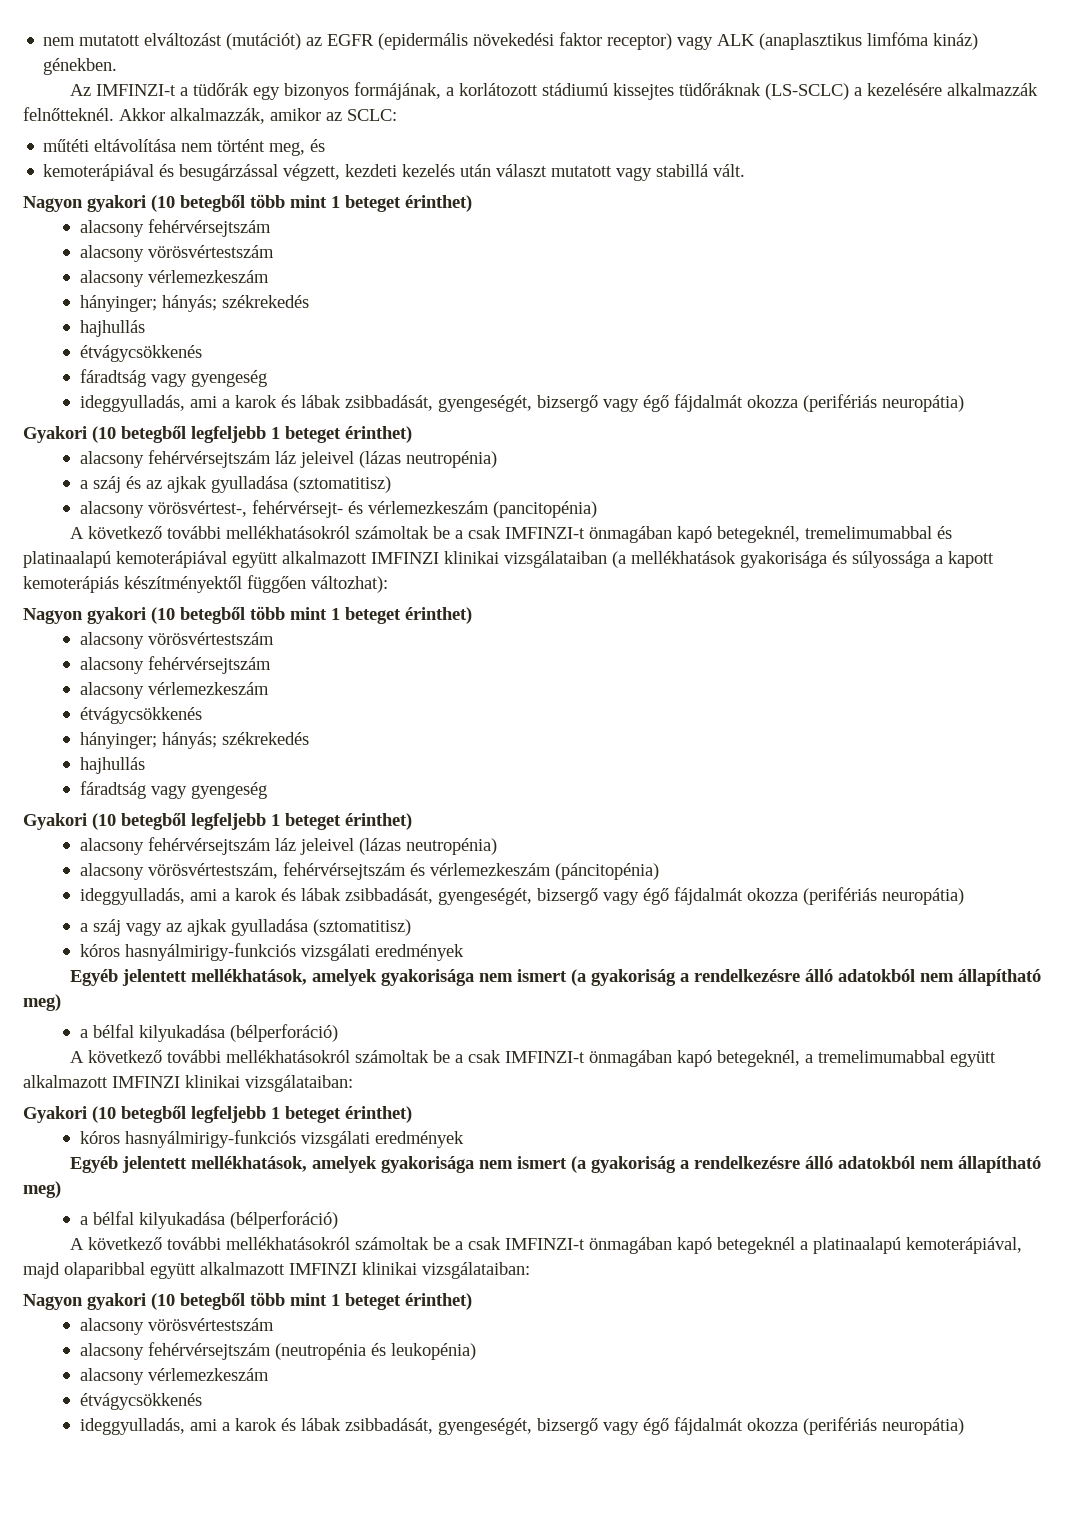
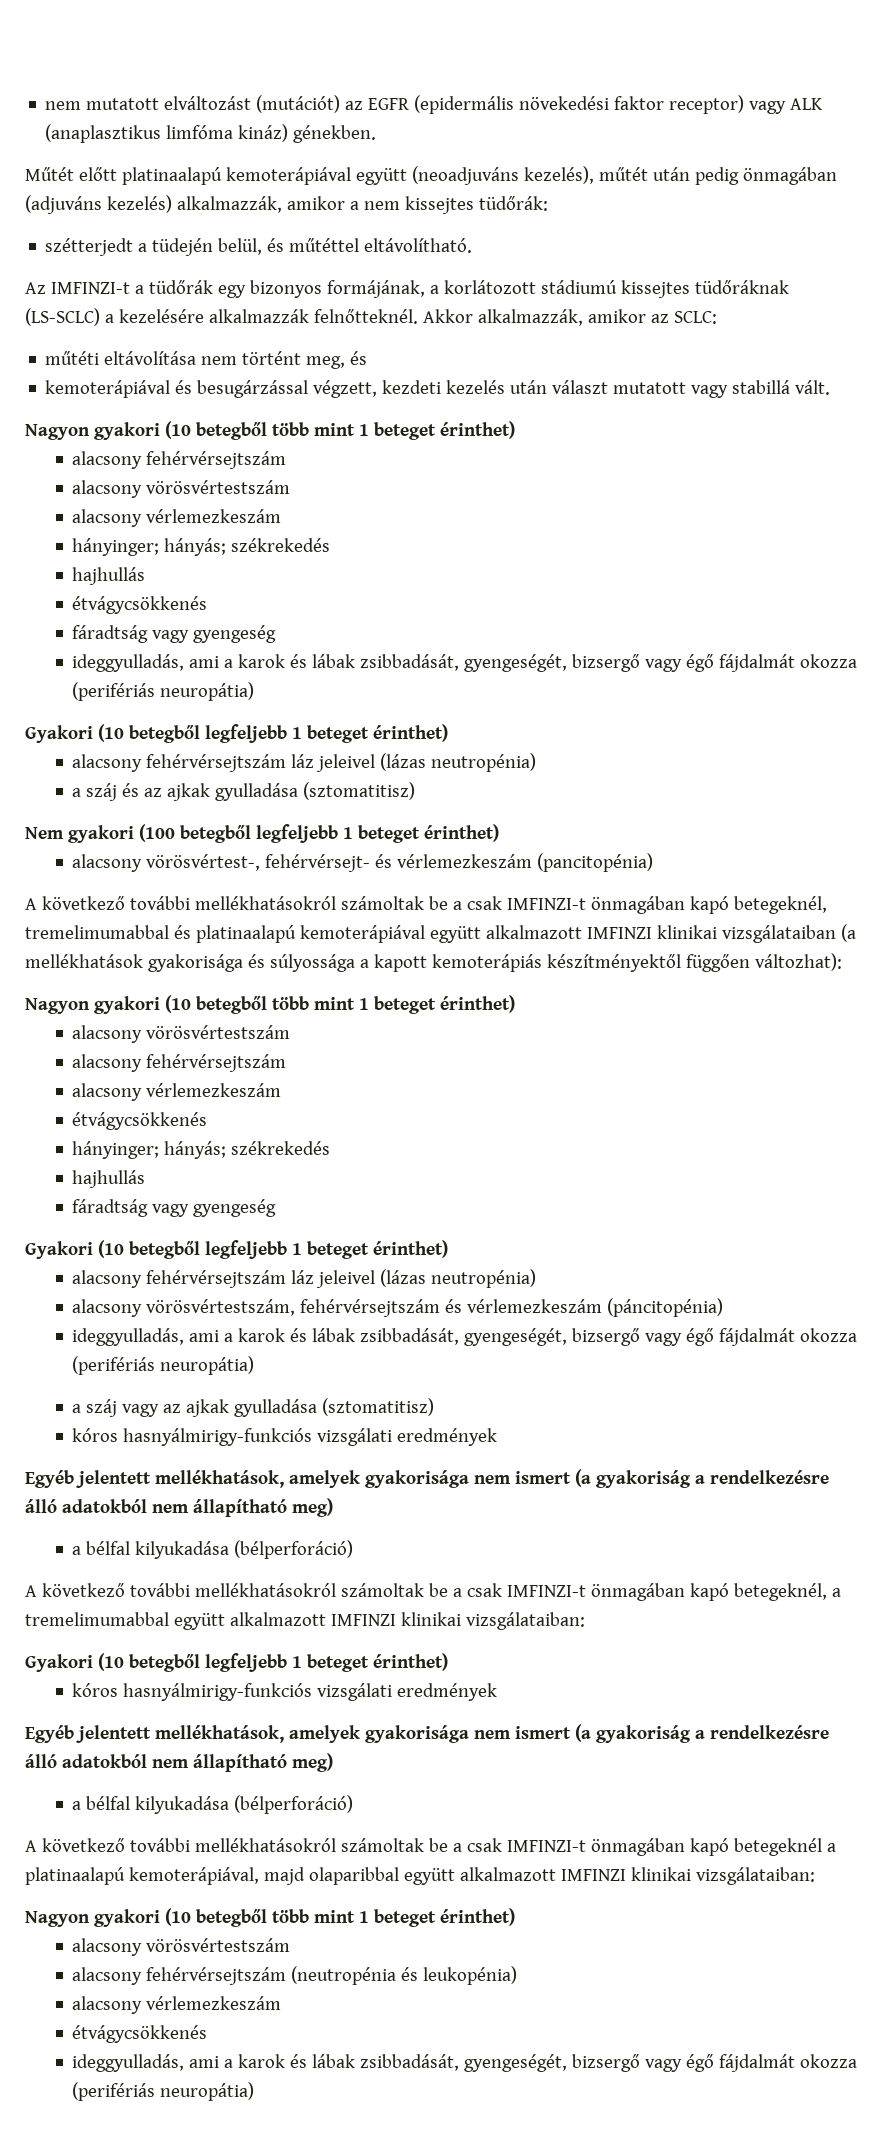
(118, 66) none -> [25,166,837,185] [25,195,548,214] [45,238,473,256] // Műtét előtt platinaalapú kemoterápiával együtt (neoadjuváns kezelés), műtét után pedig önmagában (adjuváns kezelés) alkalmazzák, amikor a nem kissejtes tüdőrák: // szétterjedt a tüdején belül, és műtéttel eltávolítható.
(391, 484) none -> [25,824,499,843] // Nem gyakori (100 betegből legfeljebb 1 beteget érinthet)

